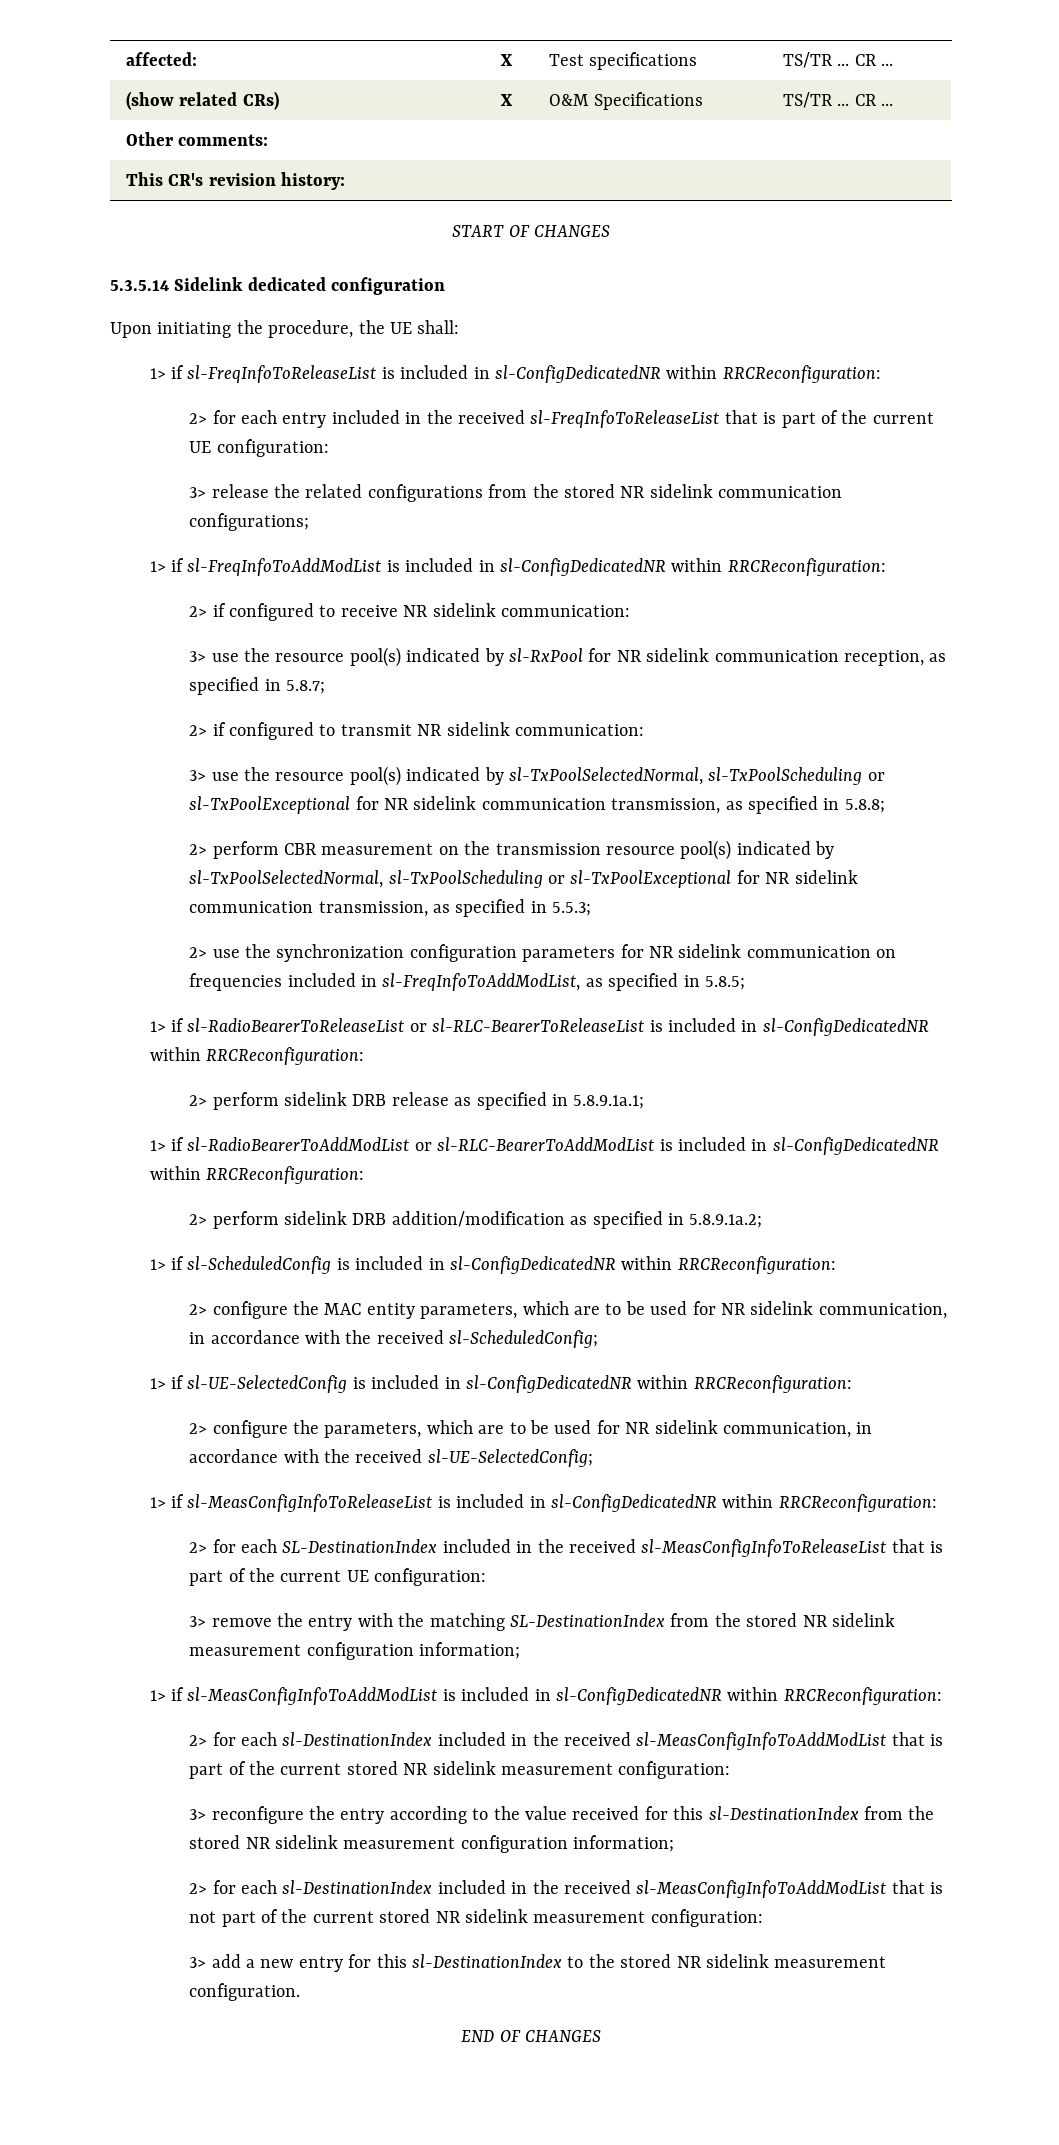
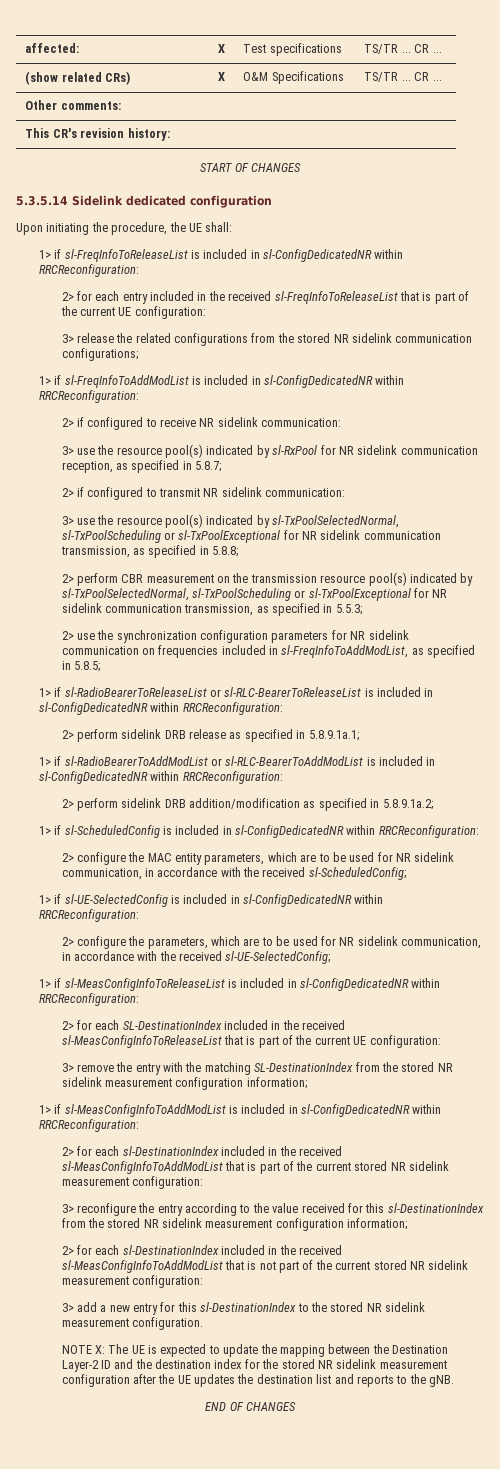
(301, 1992) none -> [61,1344,449,1357] [61,1359,447,1372] [61,1374,455,1387] // NOTE X: The UE is expected to update the mapping between the Destination Layer-2 ID and the destination index for the stored NR sidelink measurement configuration after the UE updates the destination list and reports to the gNB.

